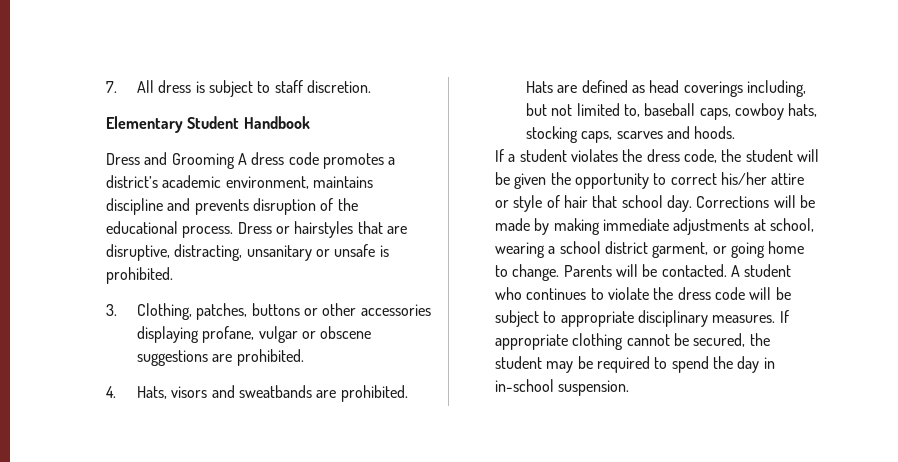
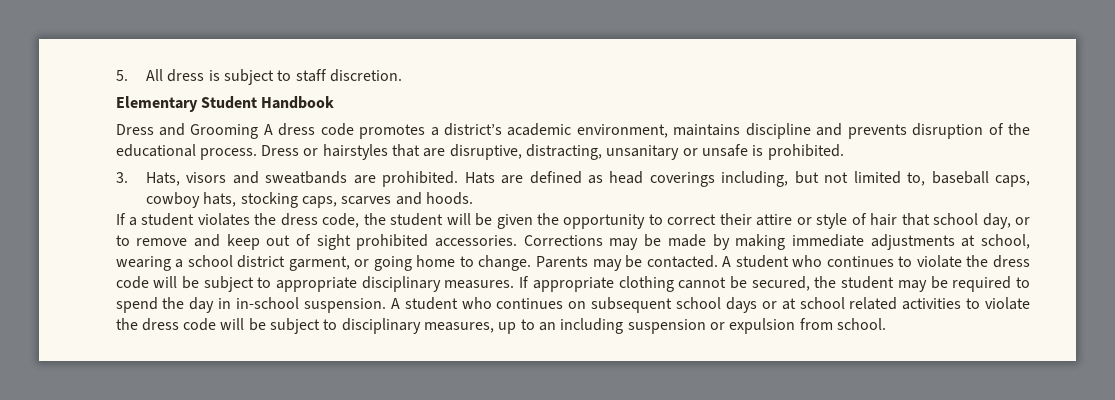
[106,81,118,93] 7. -> [115,70,128,81] 5.
[137,303,431,320] [137,326,372,343] [137,349,304,366] [106,386,117,398] Clothing, patches, buttons or other accessories displaying profane, vulgar or obscene suggestions are prohibited. // 4. -> (128, 177) none
[720,172,767,185] his/her -> [719,213,752,225] their
[666,195,796,212] day. Corrections will -> [982,213,1031,229] [115,234,639,250] day, or to remove and keep out of sight prohibited accessories. Corrections may
[615,264,638,277] will -> [592,259,622,271] may
(630, 388) none -> [390,297,1031,313] [115,318,886,334] A student who continues on subsequent school days or at school related activities to violate the dress code will be subject to disciplinary measures, up to an including suspension or expulsion from school.

